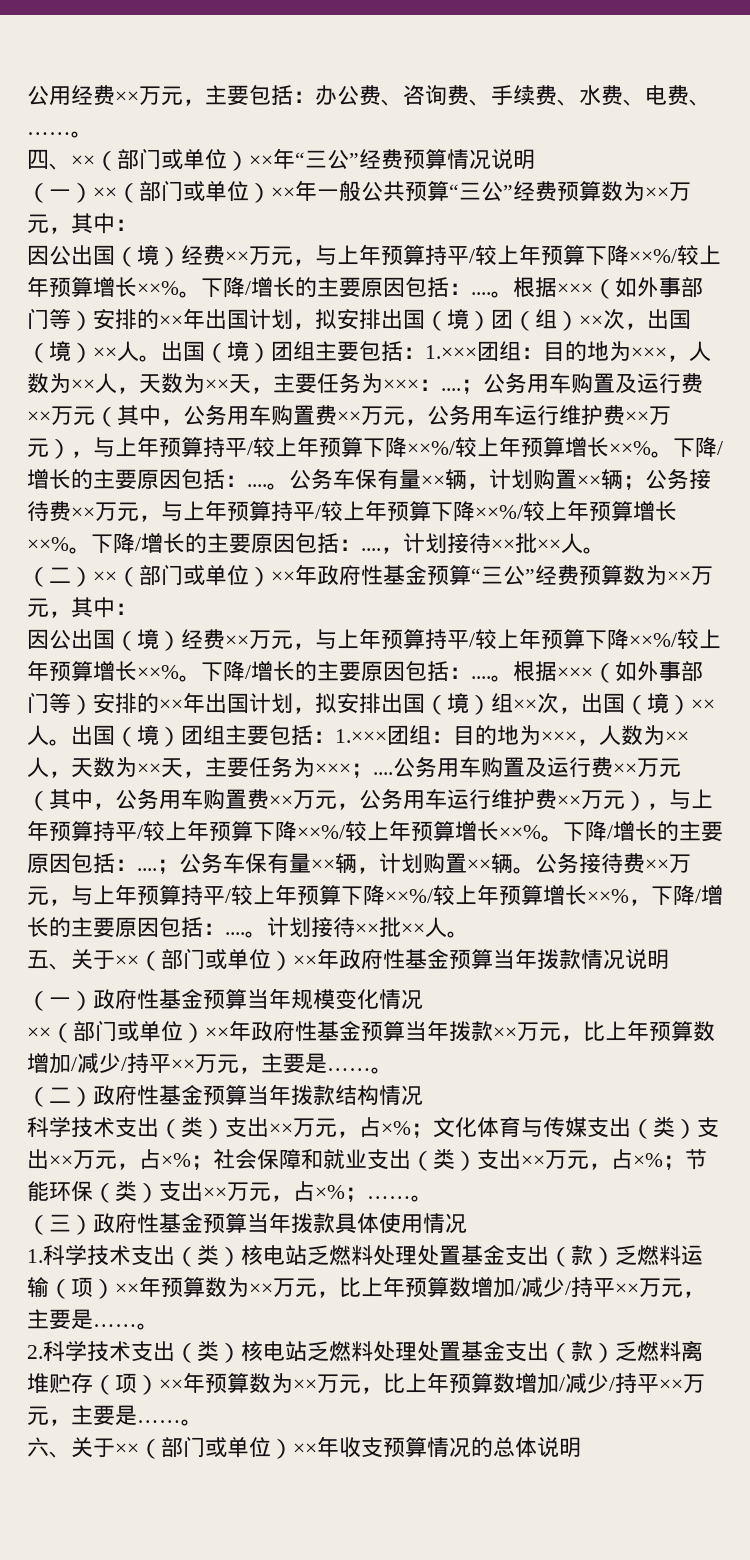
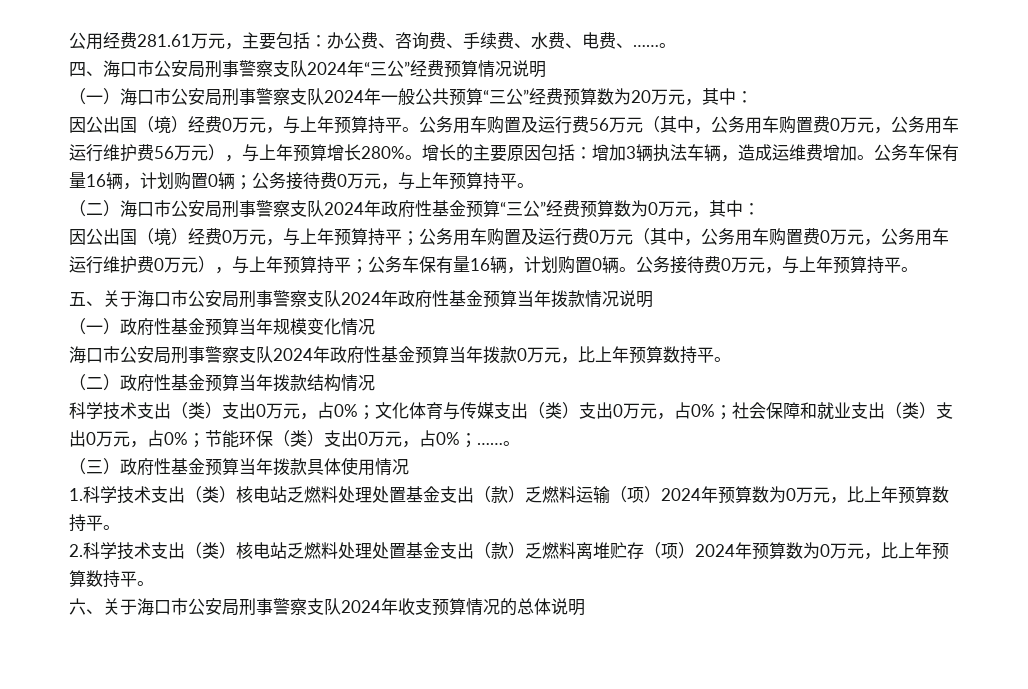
[115,91,139,103] ×× -> [137,34,191,47] 281.61
[71,148,273,171] ××（部门或单位）×× -> [103,60,347,78] 海口市公安局刑事警察支队2024
[93,180,295,203] ××（部门或单位）×× -> [120,88,364,106] 海口市公安局刑事警察支队2024
[645,182,691,201] [27,213,137,234] [27,244,721,267] [27,276,703,299] [27,308,691,331] [27,341,711,363] [27,373,703,394] [27,405,671,427] [27,436,723,459] [27,469,267,490] ××万元，其中： // 因公出国（境）经费××万元，与上年预算持平/较上年预算下降××%/较上年预算增长××%。下降/增长的主要原因包括：....。根据×××（如外事部门等）安排的××年出国计划，拟安排出国（境）团（组）××次，出国（境）××人。出国（境）团组主要包括：1.×××团组：目的地为×××，人数为××人，天数为××天，主要任务为×××：....；公务用车购置及运行费××万元（其中，公务用车购置费××万元，公务用车运行维护费××万元），与上年预算持平/较上年预算下降××%/较上年预算增长××%。下降/增长的主要原因包括：.... -> [631,88,753,106] [69,116,959,134] [69,144,857,162] 20万元，其中： // 因公出国（境）经费0万元，与上年预算持平。公务用车购置及运行费56万元（其中，公务用车购置费0万元，公务用车运行维护费56万元），与上年预算增长280%。增长的主要原因包括：增加3辆执法车辆，造成运维费增加
[421,469,601,490] ××辆，计划购置×× -> [86,172,218,190] 16辆，计划购置0
[71,500,677,522] [27,533,605,554] [27,564,295,587] ××万元，与上年预算持平/较上年预算下降××%/较上年预算增长××%。下降/增长的主要原因包括：....，计划接待××批××人。 // （二）××（部门或单位）×× -> [337,172,534,190] [69,200,364,218] 0万元，与上年预算持平。 // （二）海口市公安局刑事警察支队2024
[667,566,713,585] [27,597,137,618] [27,628,721,651] [27,660,703,683] [27,692,715,715] [27,725,689,747] [27,757,681,778] [27,789,713,811] [27,820,723,842] [27,853,157,874] ××万元，其中： // 因公出国（境）经费××万元，与上年预算持平/较上年预算下降××%/较上年预算增长××%。下降/增长的主要原因包括：....。根据×××（如外事部门等）安排的××年出国计划，拟安排出国（境）组××次，出国（境）××人。出国（境）团组主要包括：1.×××团组：目的地为×××，人数为××人，天数为××天，主要任务为×××；....公务用车购置及运行费××万元（其中，公务用车购置费××万元，公务用车运行维护费××万元），与上年预算持平/较上年预算下降××%/较上年预算增长××%。下降/增长的主要原因包括：.... -> [648,200,760,218] [69,228,949,246] [69,256,351,274] 0万元，其中： // 因公出国（境）经费0万元，与上年预算持平；公务用车购置及运行费0万元（其中，公务用车购置费0万元，公务用车运行维护费0万元），与上年预算持平
[311,853,491,874] ××辆，计划购置×× -> [470,256,602,274] 16辆，计划购置0
[645,854,691,873] [27,884,723,906] [27,917,469,938] [27,948,317,971] ××万元，与上年预算持平/较上年预算下降××%/较上年预算增长××%，下降/增长的主要原因包括：....。计划接待××批××人。 // 五、关于××（部门或单位）×× -> [721,256,918,274] [69,290,381,308] 0万元，与上年预算持平。 // 五、关于海口市公安局刑事警察支队2024
[27,1020,715,1043] [27,1053,371,1074] ××（部门或单位）××年政府性基金预算当年拨款××万元，比上年预算数增加/减少/持平××万元，主要是…… -> [69,346,714,364] 海口市公安局刑事警察支队2024年政府性基金预算当年拨款0万元，比上年预算数持平
[269,1117,411,1138] ××万元，占×% -> [256,402,358,420] 0万元，占0%
[49,1149,191,1170] ××万元，占×% -> [613,402,715,420] 0万元，占0%
[521,1149,663,1170] ××万元，占×% -> [86,430,188,448] 0万元，占0%
[203,1181,345,1202] ××万元，占×% -> [358,430,460,448] 0万元，占0%
[115,1276,705,1298] [27,1309,137,1330] ××年预算数为××万元，比上年预算数增加/减少/持平××万元，主要是…… -> [661,486,949,504] [69,514,103,532] 2024年预算数为0万元，比上年预算数持平
[159,1372,705,1394] [27,1405,203,1426] [27,1436,317,1459] ××年预算数为××万元，比上年预算数增加/减少/持平××万元，主要是……。 // 六、关于××（部门或单位）×× -> [695,542,949,560] [69,570,154,588] [69,598,381,616] 2024年预算数为0万元，比上年预算数持平。 // 六、关于海口市公安局刑事警察支队2024

